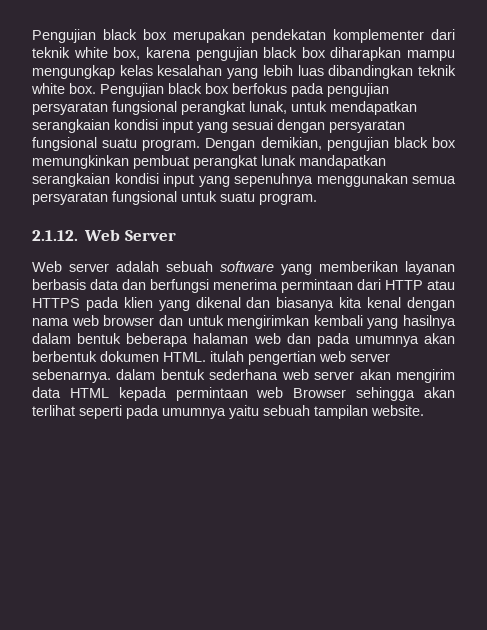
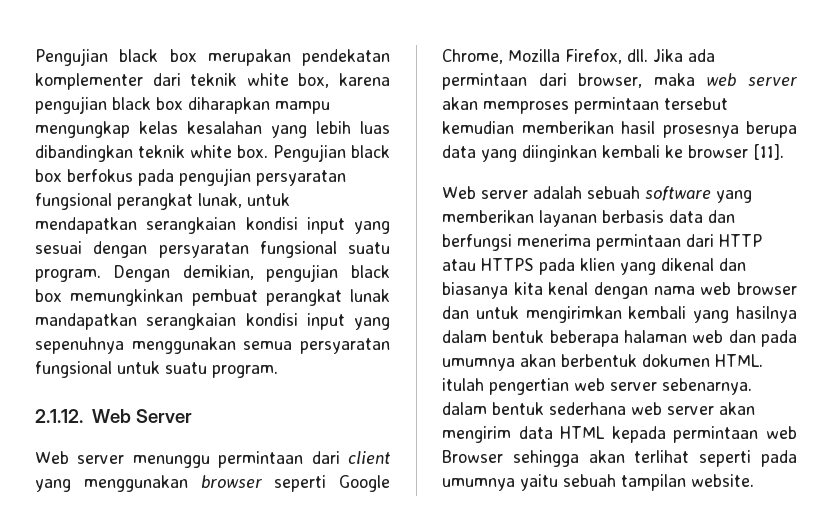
(176, 235) none -> [35,451,390,468] [35,475,390,492] [442,49,715,64] [442,73,797,90] [442,97,728,114] [442,121,797,138] [442,144,784,162] // Web server menunggu permintaan dari client yang menggunakan browser seperti Google Chrome, Mozilla Firefox, dll. Jika ada permintaan dari browser, maka web server akan memproses permintaan tersebut kemudian memberikan hasil prosesnya berupa data yang diinginkan kembali ke browser [11].

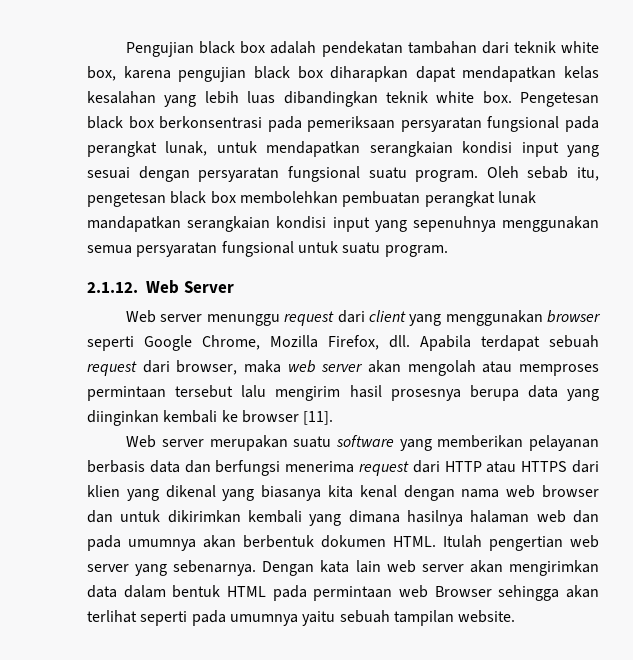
[35,48,390,66] [35,73,143,90] Pengujian black box merupakan pendekatan komplementer -> [126,41,477,57] Pengujian black box adalah pendekatan tambahan
[275,101,330,114] [35,121,130,138] mampu mengungkap -> [415,66,557,82] dapat mendapatkan
[273,144,390,162] [35,168,346,186] [35,193,112,210] Pengujian black box berfokus pada pengujian persyaratan fungsional -> [520,92,599,107] [87,116,599,132] Pengetesan black box berkonsentrasi pada pemeriksaan persyaratan fungsional pada
[113,264,390,282] [35,289,258,306] Dengan demikian, pengujian black box memungkinkan pembuat -> [486,166,599,181] [87,191,421,207] Oleh sebab itu, pengetesan black box membolehkan pembuatan
[218,451,304,468] permintaan -> [284,311,335,326] request
[653,49,715,62] [442,73,527,90] Jika ada permintaan -> [420,335,599,351] [87,361,137,376] Apabila terdapat sebuah request
(478, 103) none -> [407,360,513,376] mengolah atau
[442,121,614,134] kemudian memberikan -> [241,385,341,401] lalu mengirim
[533,186,640,199] adalah sebuah -> [209,435,332,451] merupakan suatu
[539,210,597,227] layanan -> [529,435,599,451] pelayanan
[596,234,681,251] permintaan -> [359,461,410,476] request
[539,258,575,275] pada -> [572,460,600,473] dari
[719,258,746,271] dan -> [222,489,255,501] yang
[525,306,622,323] mengirimkan -> [167,510,241,523] dikirimkan
[736,306,797,323] [442,330,619,347] hasilnya dalam bentuk beberapa -> [348,510,463,526] dimana hasilnya
[442,378,484,391] itulah -> [443,535,482,548] Itulah
[662,378,752,395] [442,402,755,415] [442,426,666,443] sebenarnya. dalam bentuk sederhana web server akan mengirim data HTML kepada -> [135,560,599,576] [87,585,307,601] yang sebenarnya. Dengan kata lain web server akan mengirimkan data dalam bentuk HTML pada

